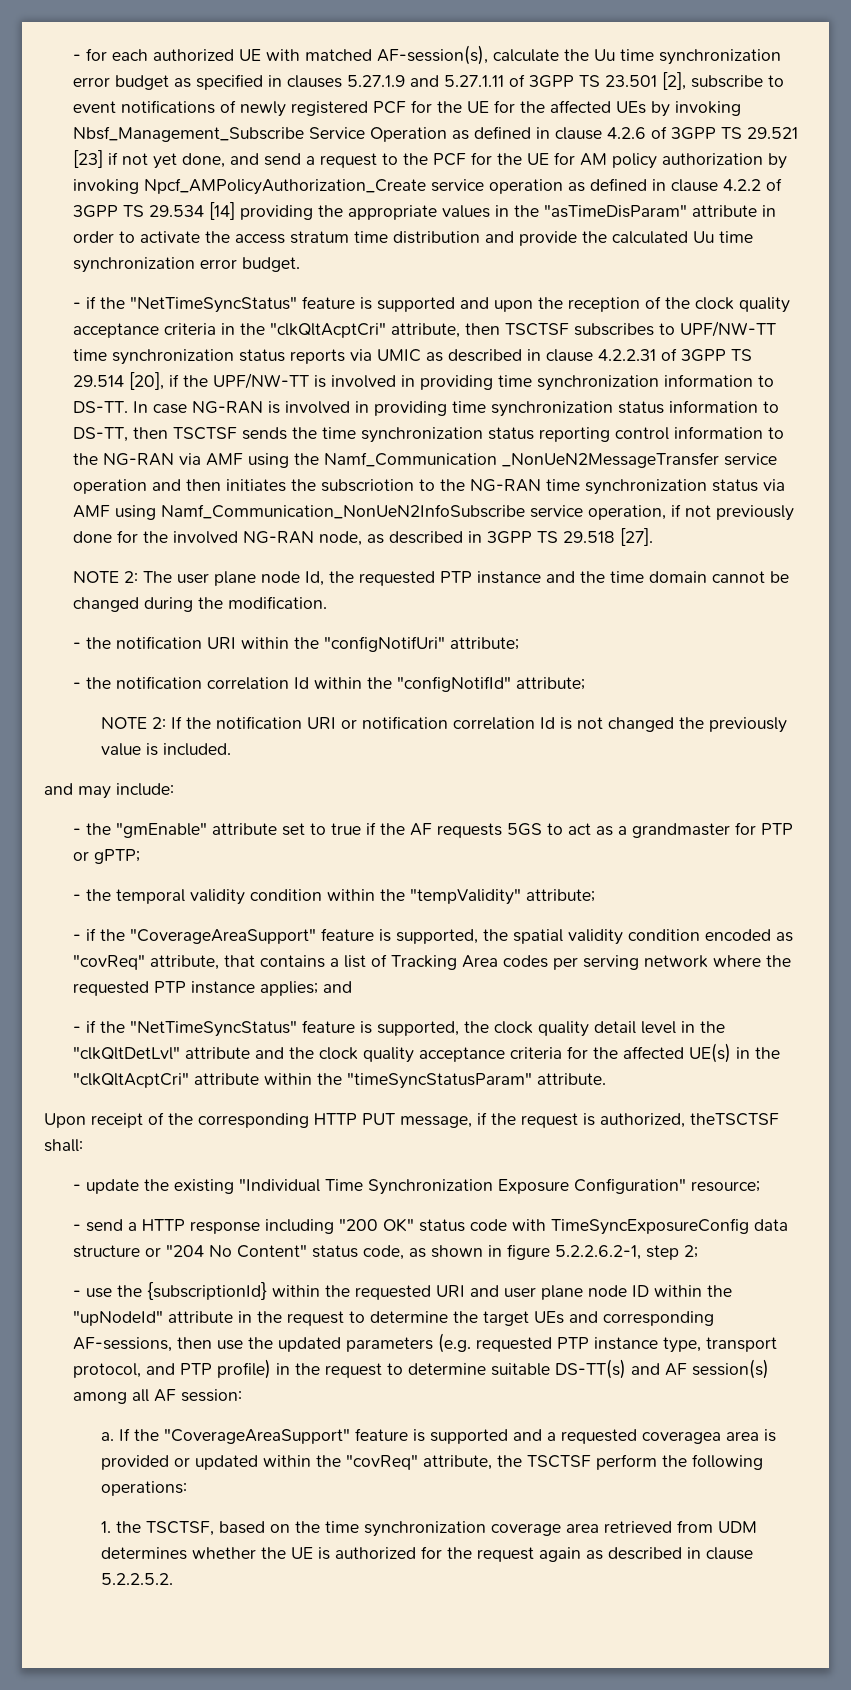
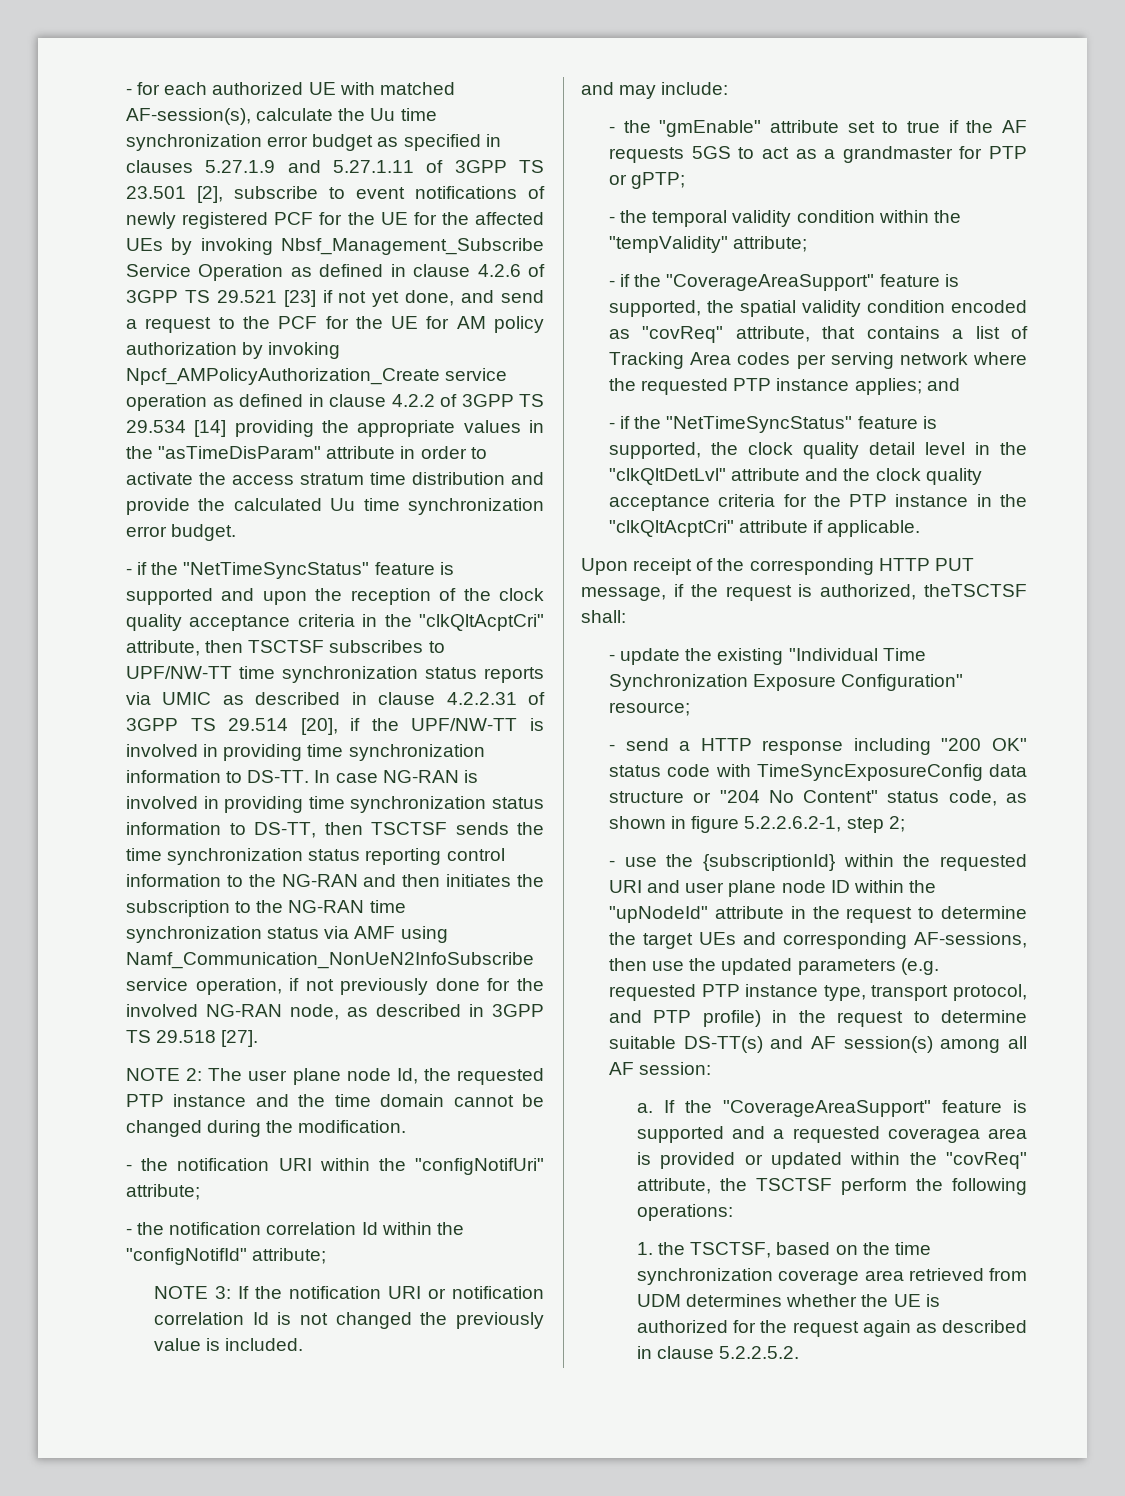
[178,452,777,468] [72,479,147,494] via AMF using the Namf_Communication _NonUeN2MessageTransfer service operation -> (358, 880) none
[320,479,414,492] subscriotion -> [126,900,231,917] subscription
[152,717,167,729] 2: -> [215,1286,232,1299] 3:
[622,1043,731,1063] affected UE(s) -> [849,494,969,507] PTP instance
[263,1072,606,1089] within the "timeSyncStatusParam" attribute. -> [813,520,921,537] if applicable.

